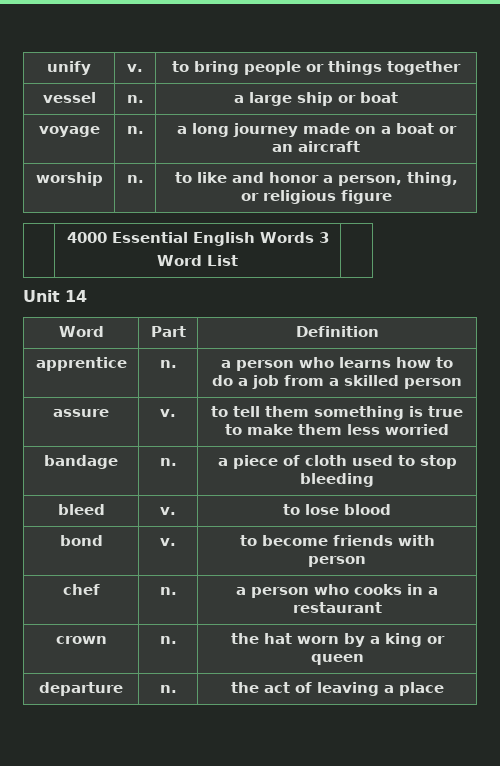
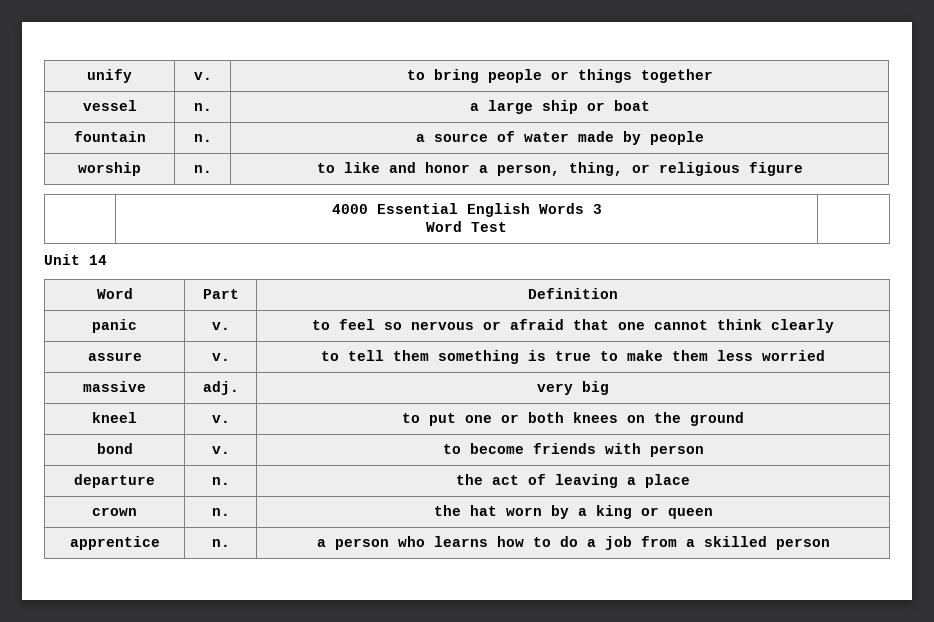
[38,126,100,137] [126,126,144,134] [176,123,457,137] [272,141,360,152] voyage | n. | a long journey made on a boat or an aircraft -> [73,131,146,142] [193,134,212,142] [415,131,704,145] fountain | n. | a source of water made by people
[207,255,238,266] List -> [471,222,507,232] Test
(379, 331) none -> [92,319,137,333] [211,322,230,330] [312,319,834,333] [87,352,142,361] [211,353,230,361] [321,350,825,364] [83,381,146,392] [202,381,239,395] [537,381,609,395] [92,412,137,423] [211,415,230,423] [402,412,744,426] [96,443,133,454] [211,446,230,454] [442,443,704,457] [74,474,155,488] [211,477,230,485] [456,474,690,488] [92,507,137,516] [211,508,230,516] [433,505,713,519] // panic | v. | to feel so nervous or afraid that one cannot think clearly // assure | v. | to tell them something is true to make them less worried // massive | adj. | very big // kneel | v. | to put one or both knees on the ground // bond | v. | to become friends with person // departure | n. | the act of leaving a place // crown | n. | the hat worn by a king or queen
[53,409,109,417] [160,409,177,417] [211,406,463,420] [225,424,449,435] [44,455,118,469] [159,458,177,466] [217,455,457,469] [300,473,374,487] [57,504,105,515] [160,507,177,515] [283,504,391,515] [59,535,103,546] [160,538,177,546] [239,535,435,546] [308,556,366,567] [62,584,100,595] [159,587,177,595] [236,584,438,598] [292,602,382,613] [55,636,107,644] [159,636,177,644] [230,633,445,647] [310,654,364,665] [39,682,123,696] [159,685,177,693] [230,682,444,696] // assure | v. | to tell them something is true to make them less worried // bandage | n. | a piece of cloth used to stop bleeding // bleed | v. | to lose blood // bond | v. | to become friends with person // chef | n. | a person who cooks in a restaurant // crown | n. | the hat worn by a king or queen // departure | n. | the act of leaving a place -> (830, 544) none

